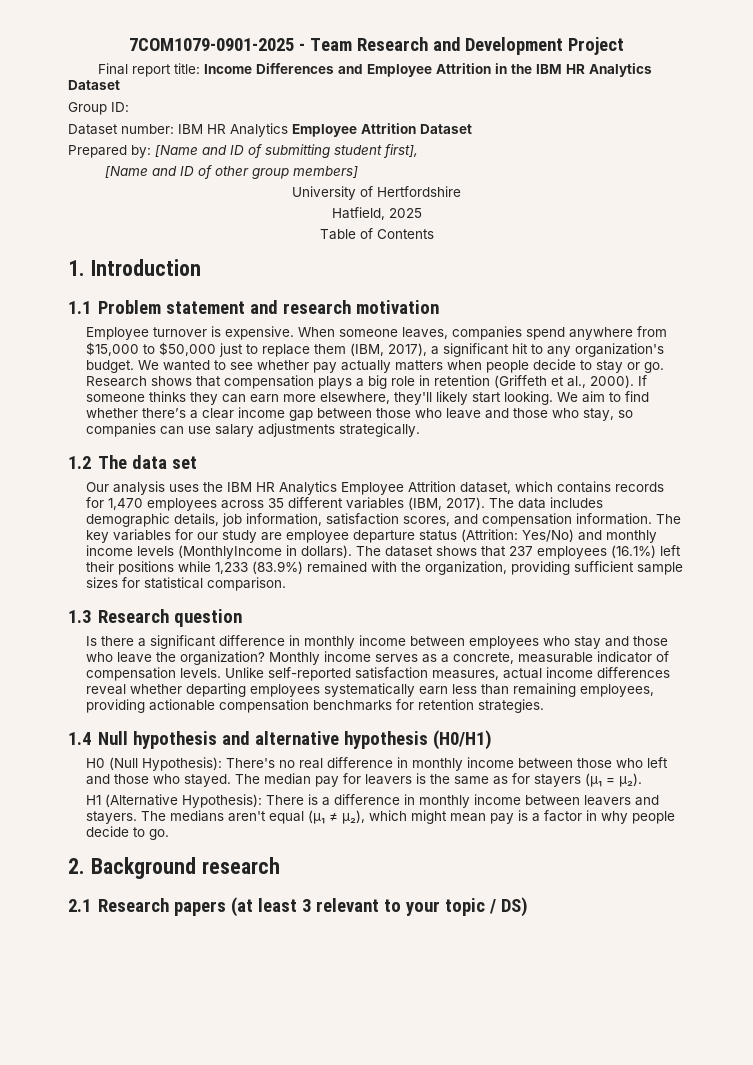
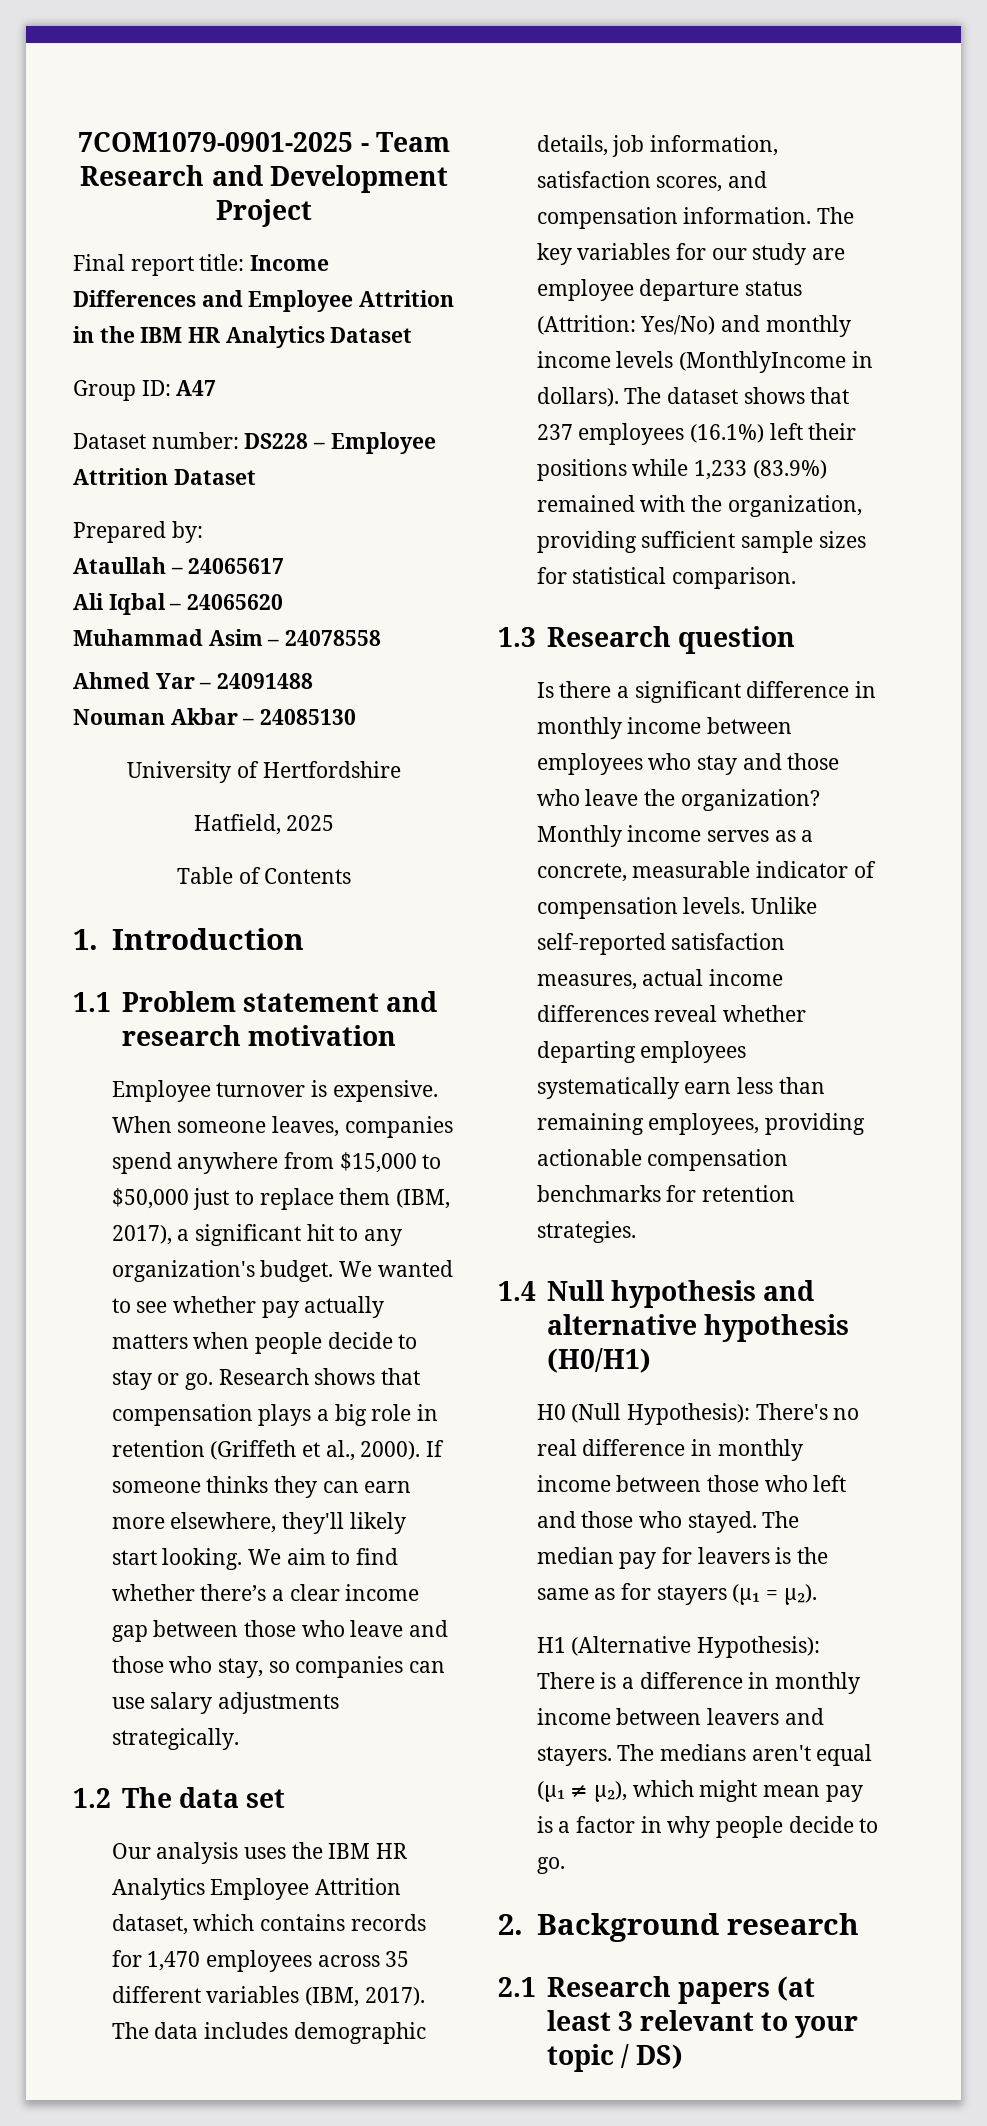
(129, 107) none -> [176,380,217,396] A47
[178,123,288,137] IBM HR Analytics -> [244,433,326,449] DS228 –
[155,144,418,158] [104,165,358,179] [Name and ID of submitting student first], // [Name and ID of other group members] -> [73,557,285,574] [73,593,284,615] [73,629,382,646] [73,672,314,689] [73,708,357,725] // Ataullah – 24065617 // Ali Iqbal – 24065620 // Muhammad Asim – 24078558 // Ahmed Yar – 24091488 // Nouman Akbar – 24085130

